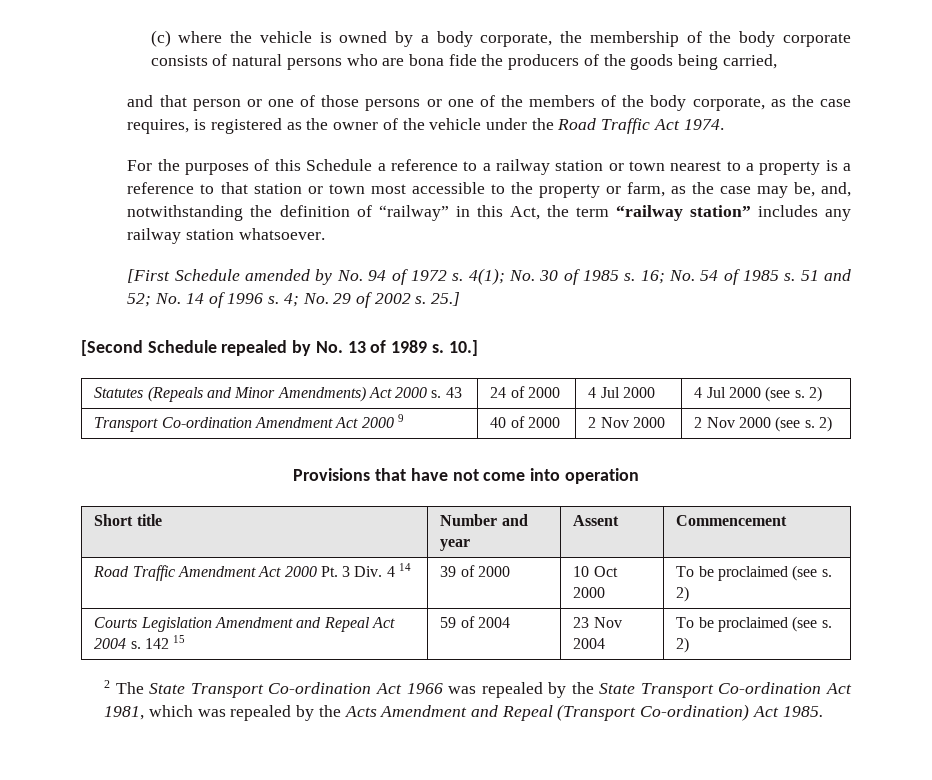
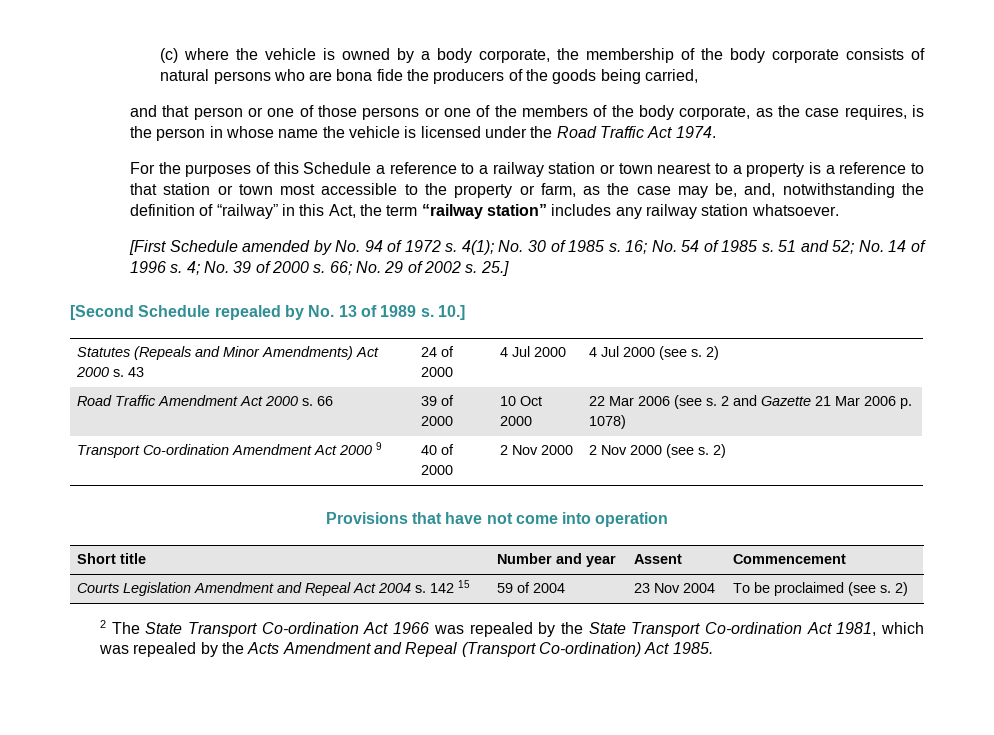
[210,118,482,134] registered as the owner of the vehicle -> [130,126,481,141] the person in whose name the vehicle is licensed
(329, 298) none -> [233,261,381,275] 39 of 2000 s. 66; No.
(822, 394) none -> [76,395,333,406] [420,395,454,406] [420,416,453,426] [499,396,542,406] [499,416,532,426] [588,395,912,409] [588,415,626,429] // Road Traffic Amendment Act 2000 s. 66 | 39 of 2000 | 10 Oct 2000 | 22 Mar 2006 (see s. 2 and Gazette 21 Mar 2006 p. 1078)
[93,563,412,581] [440,565,510,577] [573,566,618,577] [573,587,606,598] [676,565,832,581] [676,586,690,602] // Road Traffic Amendment Act 2000 Pt. 3 Div. 4 14 | 39 of 2000 | 10 Oct 2000 | To be proclaimed (see s. 2) -> (846, 559) none

